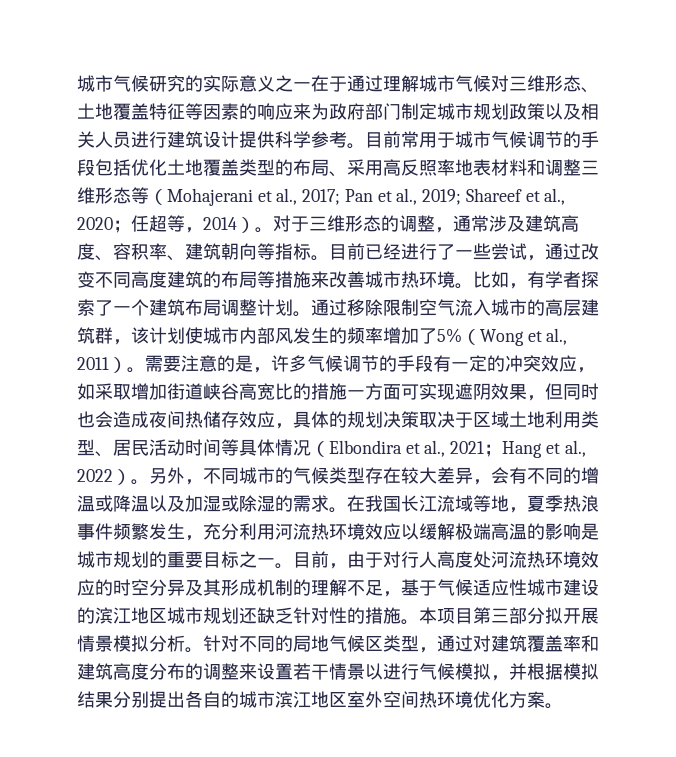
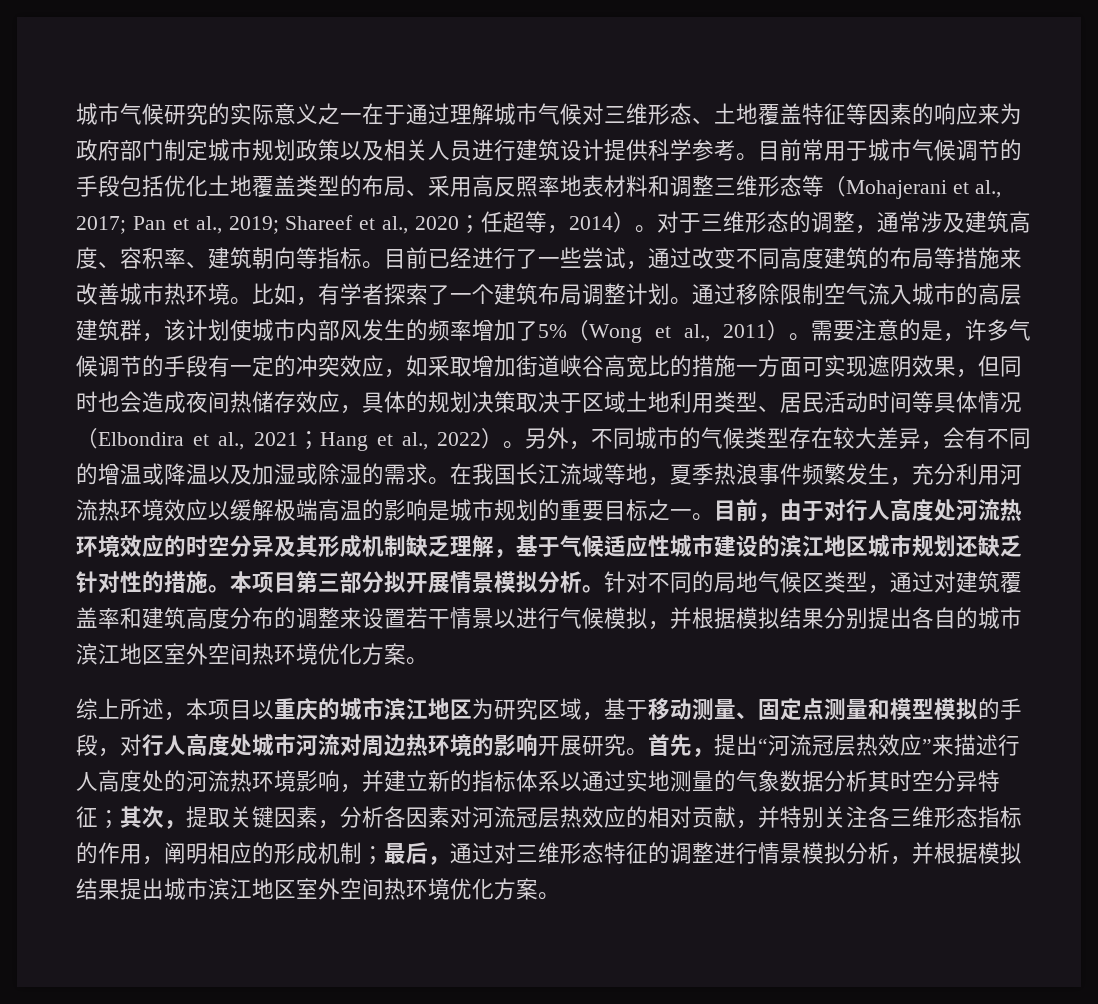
[293,579,383,596] 的理解不足 -> [406,535,494,558] 缺乏理解
(563, 706) none -> [76,697,1022,721] [76,733,1020,757] [76,770,1000,793] [76,806,1022,829] [76,842,1022,865] [76,878,560,900] // 综上所述，本项目以重庆的城市滨江地区为研究区域，基于移动测量、固定点测量和模型模拟的手段，对行人高度处城市河流对周边热环境的影响开展研究。首先，提出“河流冠层热效应”来描述行人高度处的河流热环境影响，并建立新的指标体系以通过实地测量的气象数据分析其时空分异特征；其次，提取关键因素，分析各因素对河流冠层热效应的相对贡献，并特别关注各三维形态指标的作用，阐明相应的形成机制；最后，通过对三维形态特征的调整进行情景模拟分析，并根据模拟结果提出城市滨江地区室外空间热环境优化方案。

